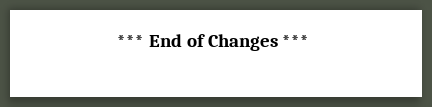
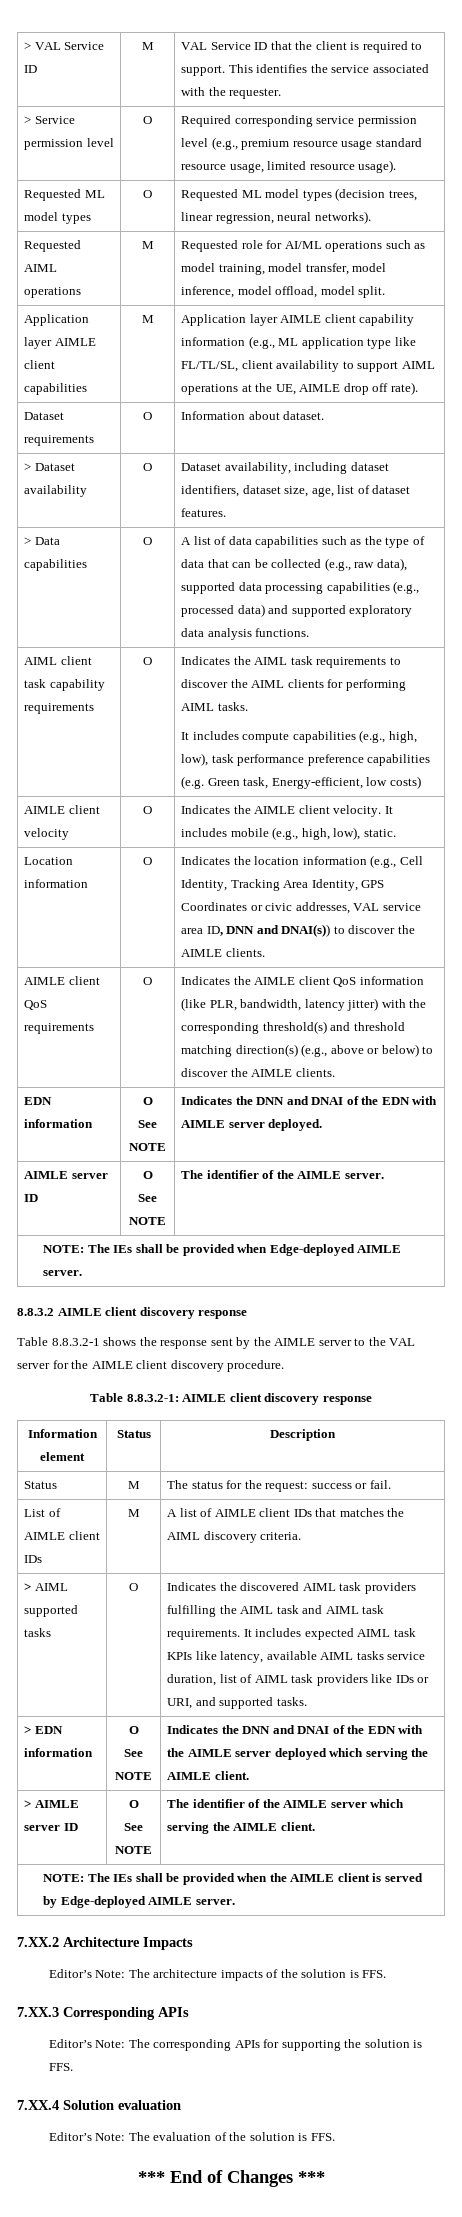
(116, 41) none -> [24,42,105,50] [24,65,38,73] [141,42,154,50] [181,41,423,53] [181,64,429,76] [181,87,282,99] [24,116,75,124] [24,138,114,150] [143,116,152,124] [181,115,417,127] [181,137,422,150] [181,160,397,173] [24,189,105,201] [24,212,91,224] [143,190,152,198] [181,188,417,201] [181,211,371,224] [24,240,82,252] [24,264,58,272] [24,287,82,298] [141,241,154,249] [181,240,426,252] [181,263,387,275] [181,286,386,298] [24,314,90,326] [24,337,96,349] [24,360,56,369] [24,383,88,395] [141,315,154,323] [181,314,415,326] [181,336,416,349] [181,360,435,372] [181,382,418,395] [24,412,65,420] [24,435,95,446] [143,412,152,420] [181,411,325,420] [24,463,75,471] [24,485,88,497] [143,463,152,471] [181,462,389,474] [181,485,411,497] [181,508,227,517] [24,537,60,545] [24,559,88,571] [143,537,152,545] [181,536,425,548] [181,558,407,571] [181,581,420,594] [181,604,413,617] [181,628,310,640] [24,656,92,665] [24,679,105,691] [24,703,95,714] [143,657,152,665] [181,656,401,668] [181,679,406,691] [181,702,248,711] [181,730,417,743] [181,753,431,766] [181,776,421,789] [24,805,100,814] [24,828,70,840] [143,806,152,814] [181,805,393,817] [181,827,396,840] [24,857,74,865] [24,879,89,888] [143,857,152,865] [181,855,423,868] [181,879,385,891] [181,902,421,914] [181,924,415,937] [181,948,265,957] [24,976,100,985] [24,1000,48,1010] [24,1023,95,1034] [143,977,152,985] [181,976,424,987] [181,998,427,1011] [181,1021,405,1034] [181,1044,434,1057] [181,1068,335,1077] [24,1097,53,1105] [24,1119,94,1128] [142,1097,153,1105] [138,1120,157,1128] [129,1143,166,1151] [181,1096,438,1105] [181,1119,323,1131] [24,1171,108,1179] [24,1194,39,1202] [142,1171,153,1179] [138,1194,157,1202] [129,1217,166,1225] [181,1170,384,1179] [43,1244,402,1256] [43,1270,83,1276] [17,1307,248,1319] [17,1337,416,1349] [17,1360,285,1372] [90,1393,372,1405] [27,1429,98,1438] [40,1452,85,1461] [116,1430,151,1438] [270,1429,336,1441] [24,1481,58,1489] [127,1481,140,1489] [167,1480,391,1492] [24,1508,61,1517] [24,1531,100,1540] [24,1555,43,1563] [127,1509,140,1517] [167,1508,405,1517] [167,1531,302,1543] [24,1583,68,1591] [24,1605,79,1617] [24,1628,52,1637] [129,1583,138,1591] [167,1582,416,1594] [167,1605,385,1617] [167,1628,416,1640] [167,1651,426,1663] [167,1674,430,1686] [167,1697,307,1709] [24,1726,63,1734] [24,1748,94,1757] [128,1726,139,1734] [124,1749,143,1757] [115,1772,152,1780] [167,1725,424,1734] [167,1748,429,1760] [167,1771,249,1780] [24,1800,79,1808] [24,1823,78,1831] [128,1800,139,1808] [124,1823,143,1831] [115,1846,152,1854] [167,1799,405,1808] [167,1822,315,1834] [43,1873,423,1885] [43,1896,235,1908] [17,1937,193,1950] [48,1969,387,1981] [17,2007,189,2020] [48,2039,423,2051] [48,2063,73,2071] [17,2100,181,2110] [48,2132,335,2141] > VAL Service ID | M | VAL Service ID that the client is required to support. This identifies the service associated with the requester. // > Service permission level | O | Required corresponding service permission level (e.g., premium resource usage standard resource usage, limited resource usage). // Requested ML model types | O | Requested ML model types (decision trees, linear regression, neural networks). // Requested AIML operations | M | Requested role for AI/ML operations such as model training, model transfer, model inference, model offload, model split. // Application layer AIMLE client capabilities | M | Application layer AIMLE client capability information (e.g., ML application type like FL/TL/SL, client availability to support AIML operations at the UE, AIMLE drop off rate). // Dataset requirements | O | Information about dataset. // > Dataset availability | O | Dataset availability, including dataset identifiers, dataset size, age, list of dataset features. // > Data capabilities | O | A list of data capabilities such as the type of data that can be collected (e.g., raw data), supported data processing capabilities (e.g., processed data) and supported exploratory data analysis functions. // AIML client task capability requirements | O | Indicates the AIML task requirements to discover the AIML clients for performing AIML tasks. // It includes compute capabilities (e.g., high, low), task performance preference capabilities (e.g. Green task, Energy-efficient, low costs) // AIMLE client velocity | O | Indicates the AIMLE client velocity. It includes mobile (e.g., high, low), static. // Location information | O | Indicates the location information (e.g., Cell Identity, Tracking Area Identity, GPS Coordinates or civic addresses, VAL service area ID, DNN and DNAI(s)) to discover the AIMLE clients. // AIMLE client QoS requirements | O | Indicates the AIMLE client QoS information (like PLR, bandwidth, latency jitter) with the corresponding threshold(s) and threshold matching direction(s) (e.g., above or below) to discover the AIMLE clients. // EDN information | O // See NOTE | Indicates the DNN and DNAI of the EDN with AIMLE server deployed. // AIMLE server ID | O // See NOTE | The identifier of the AIMLE server. // NOTE: The IEs shall be provided when Edge-deployed AIMLE server. // 8.8.3.2 AIMLE client discovery response // Table 8.8.3.2-1 shows the response sent by the AIMLE server to the VAL server for the AIMLE client discovery procedure. // Table 8.8.3.2-1: AIMLE client discovery response // Information element | Status | Description // Status | M | The status for the request: success or fail. // List of AIMLE client IDs | M | A list of AIMLE client IDs that matches the AIML discovery criteria. // > AIML supported tasks | O | Indicates the discovered AIML task providers fulfilling the AIML task and AIML task requirements. It includes expected AIML task KPIs like latency, available AIML tasks service duration, list of AIML task providers like IDs or URI, and supported tasks. // > EDN information | O // See NOTE | Indicates the DNN and DNAI of the EDN with the AIMLE server deployed which serving the AIMLE client. // > AIMLE server ID | O // See NOTE | The identifier of the AIMLE server which serving the AIMLE client. // NOTE: The IEs shall be provided when the AIMLE client is served by Edge-deployed AIMLE server. // 7.XX.2 Architecture Impacts // Editor’s Note: The architecture impacts of the solution is FFS. // 7.XX.3 Corresponding APIs // Editor’s Note: The corresponding APIs for supporting the solution is FFS. // 7.XX.4 Solution evaluation // Editor’s Note: The evaluation of the solution is FFS. //

